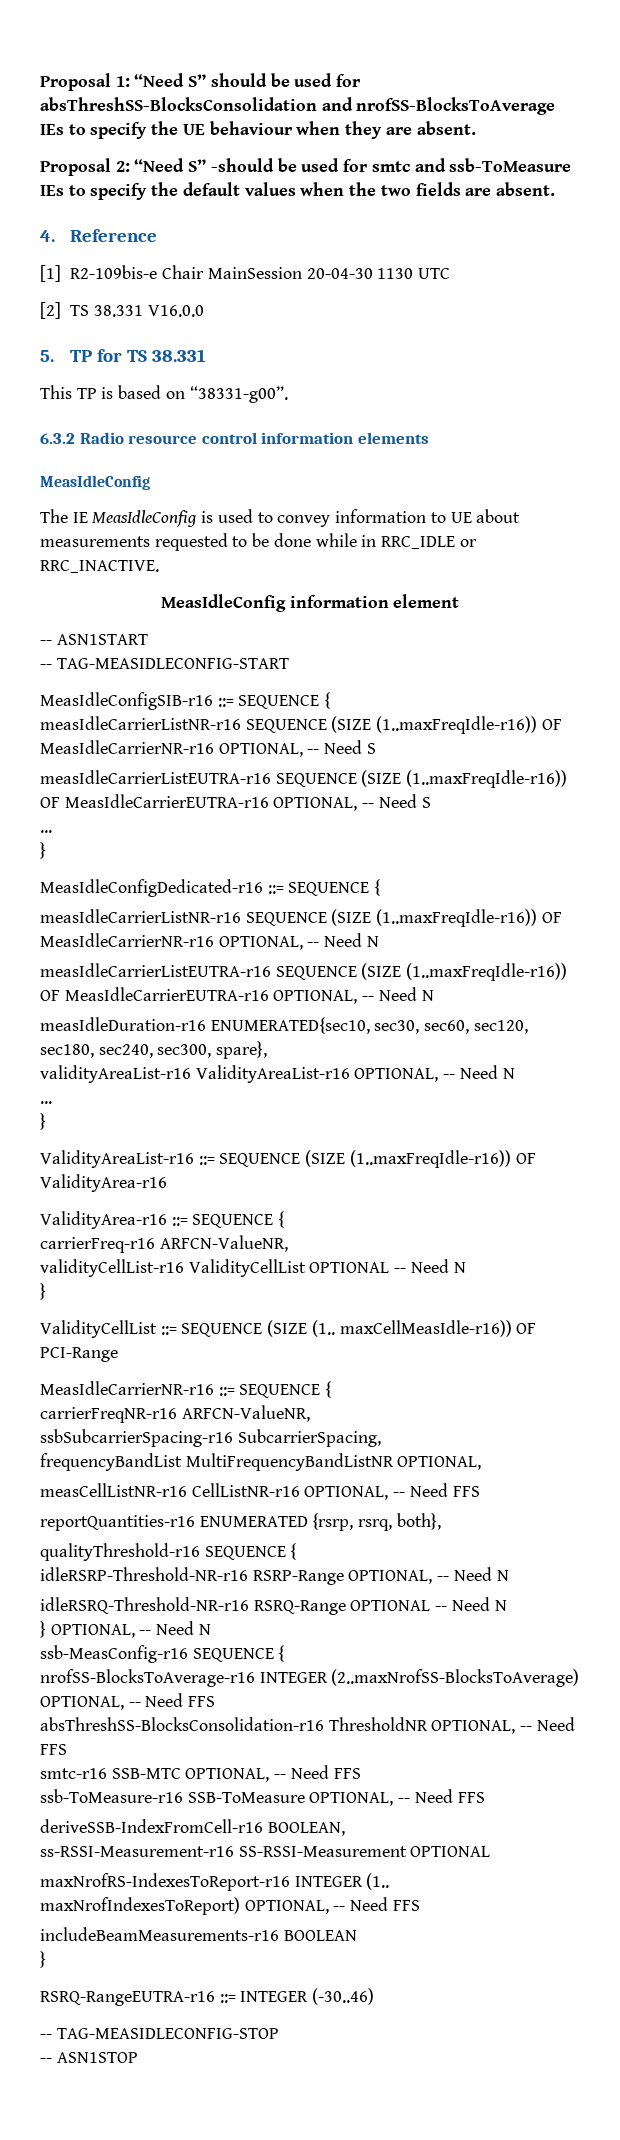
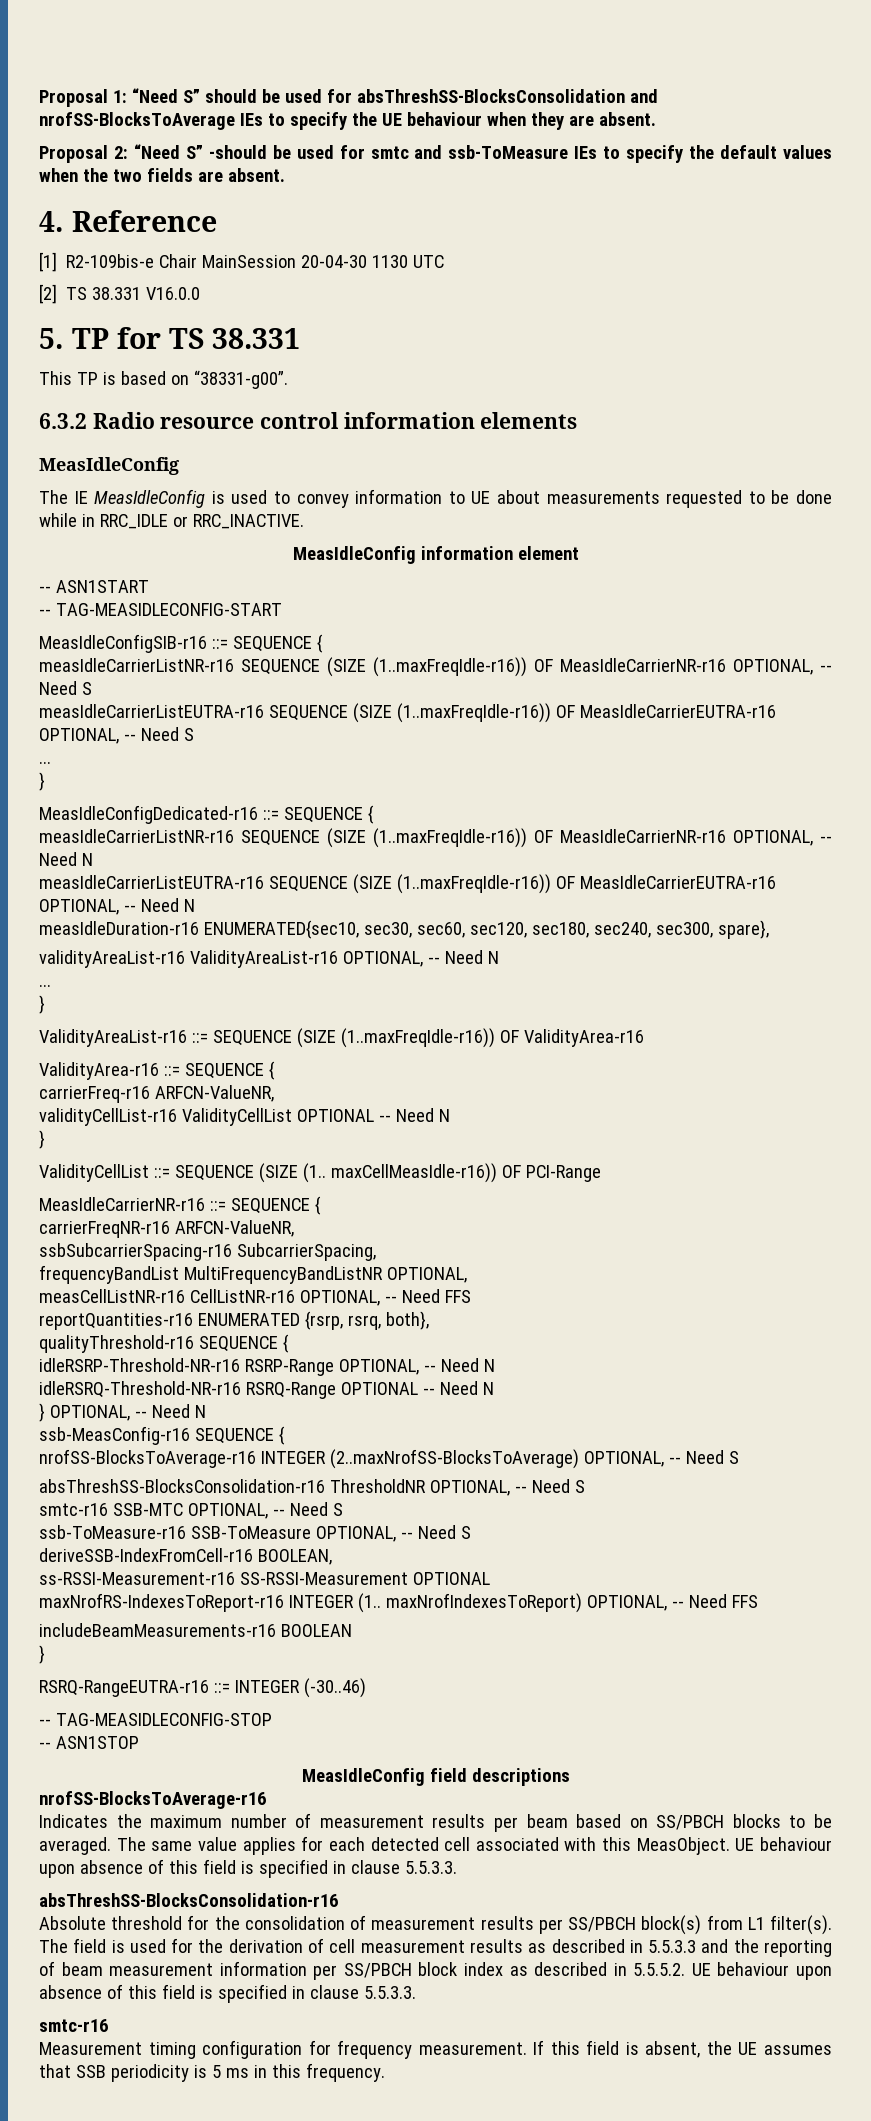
[188,1696,216,1707] FFS -> [728,1451,739,1464] S
[40,1744,67,1755] FFS -> [574,1480,585,1493] S
[333,1768,361,1779] FFS -> [332,1503,343,1516] S
[457,1792,485,1803] FFS -> [460,1526,471,1539] S
(138, 2057) none -> [301,1768,570,1786] [39,1791,266,1809] [39,1813,832,1832] [39,1836,832,1855] [39,1859,457,1878] [39,1893,338,1907] [39,1915,833,1935] [39,1938,832,1957] [39,1961,832,1980] [39,1984,416,2003] [39,2019,108,2032] [39,2040,833,2059] [39,2063,385,2082] // MeasIdleConfig field descriptions // nrofSS-BlocksToAverage-r16 // Indicates the maximum number of measurement results per beam based on SS/PBCH blocks to be averaged. The same value applies for each detected cell associated with this MeasObject. UE behaviour upon absence of this field is specified in clause 5.5.3.3. // absThreshSS-BlocksConsolidation-r16 // Absolute threshold for the consolidation of measurement results per SS/PBCH block(s) from L1 filter(s). The field is used for the derivation of cell measurement results as described in 5.5.3.3 and the reporting of beam measurement information per SS/PBCH block index as described in 5.5.5.2. UE behaviour upon absence of this field is specified in clause 5.5.3.3. // smtc-r16 // Measurement timing configuration for frequency measurement. If this field is absent, the UE assumes that SSB periodicity is 5 ms in this frequency.

